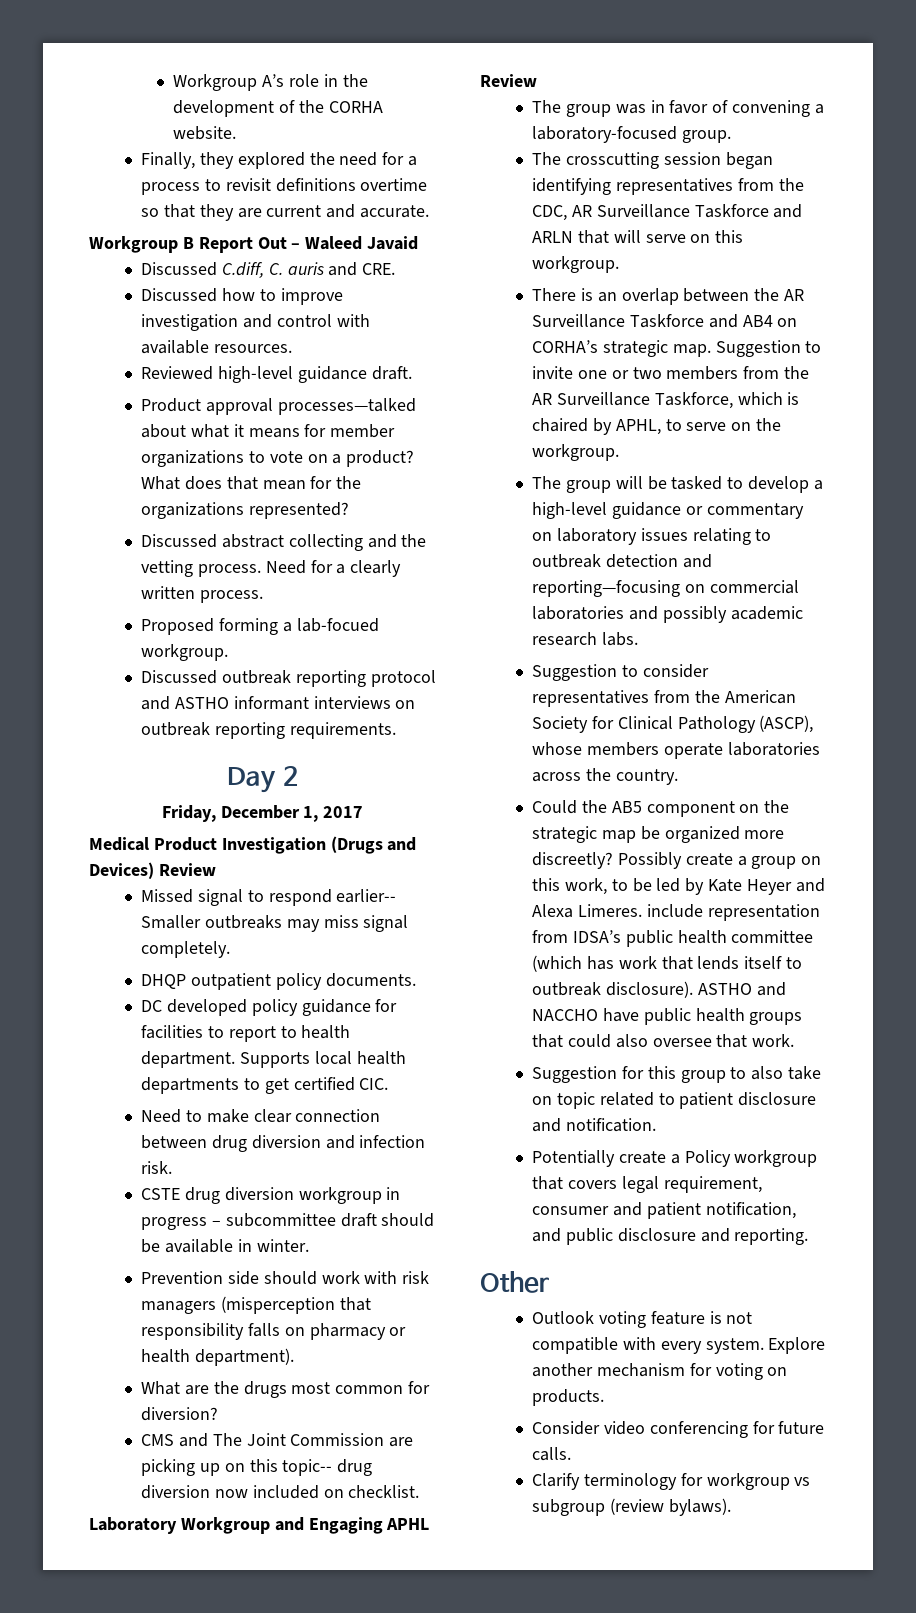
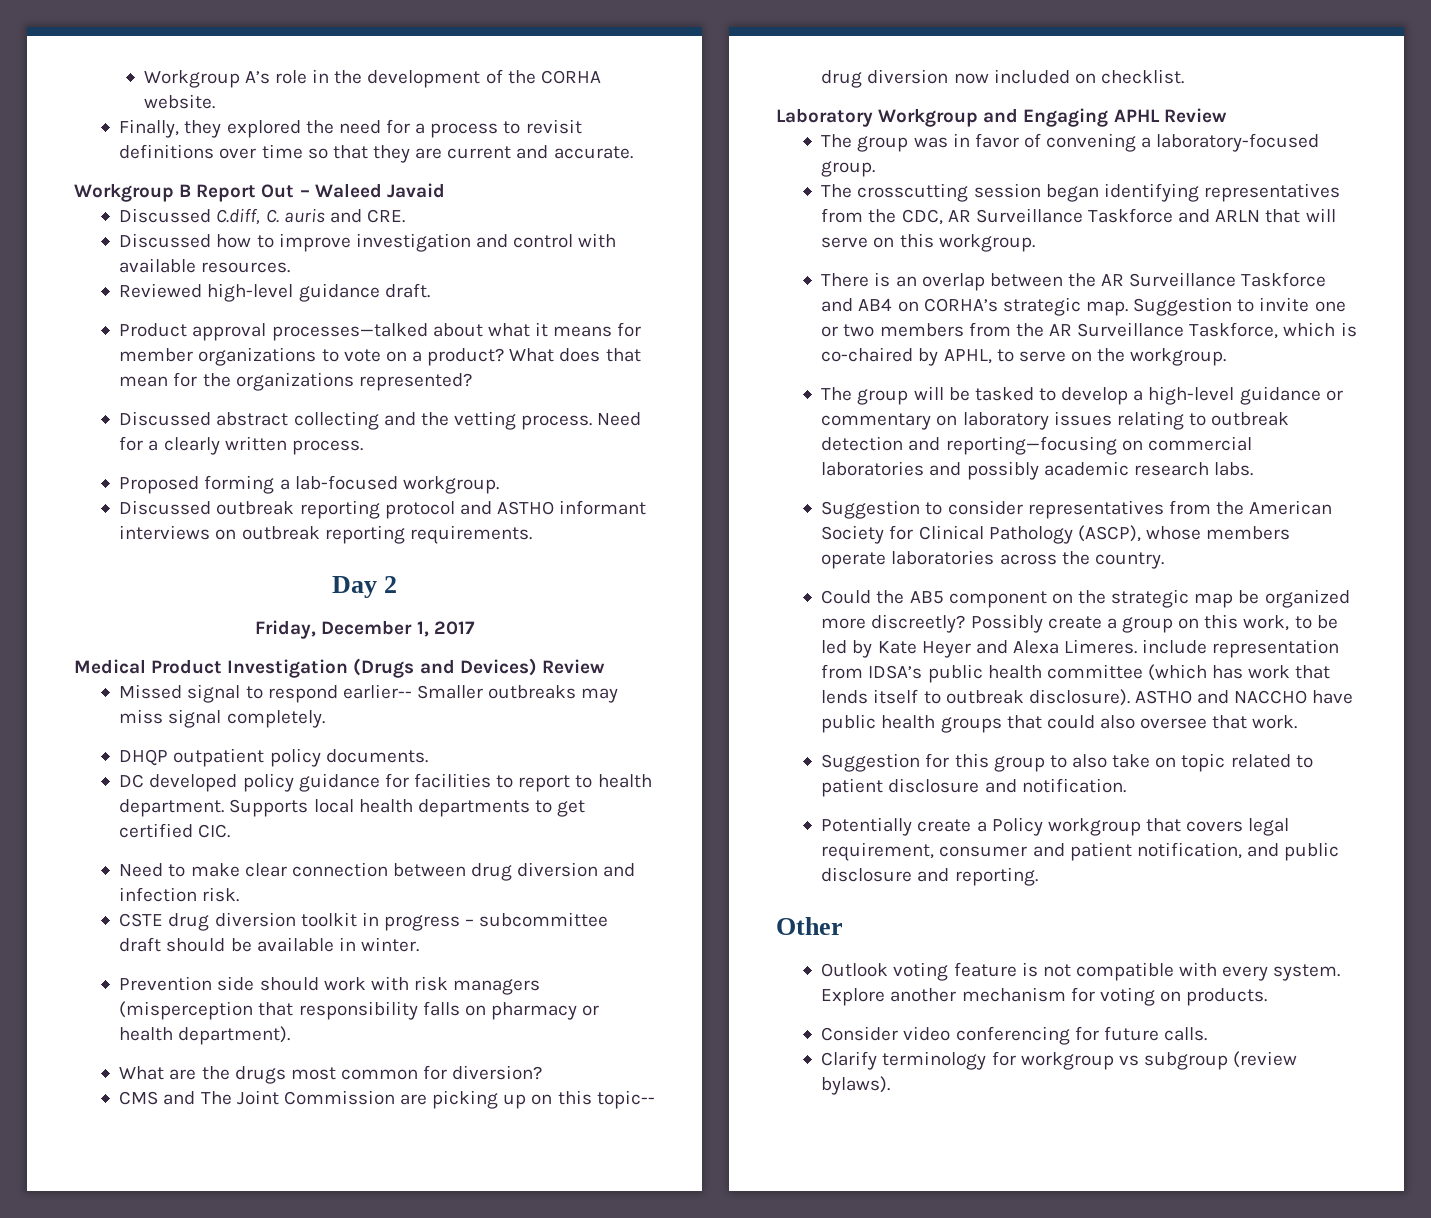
[360,178,428,191] overtime -> [219,144,303,159] over time
[296,618,379,632] lab-focued -> [294,475,398,490] lab-focused
[298,1187,382,1204] workgroup -> [300,912,357,927] toolkit
[531,418,588,432] chaired -> [821,347,914,362] co-chaired

